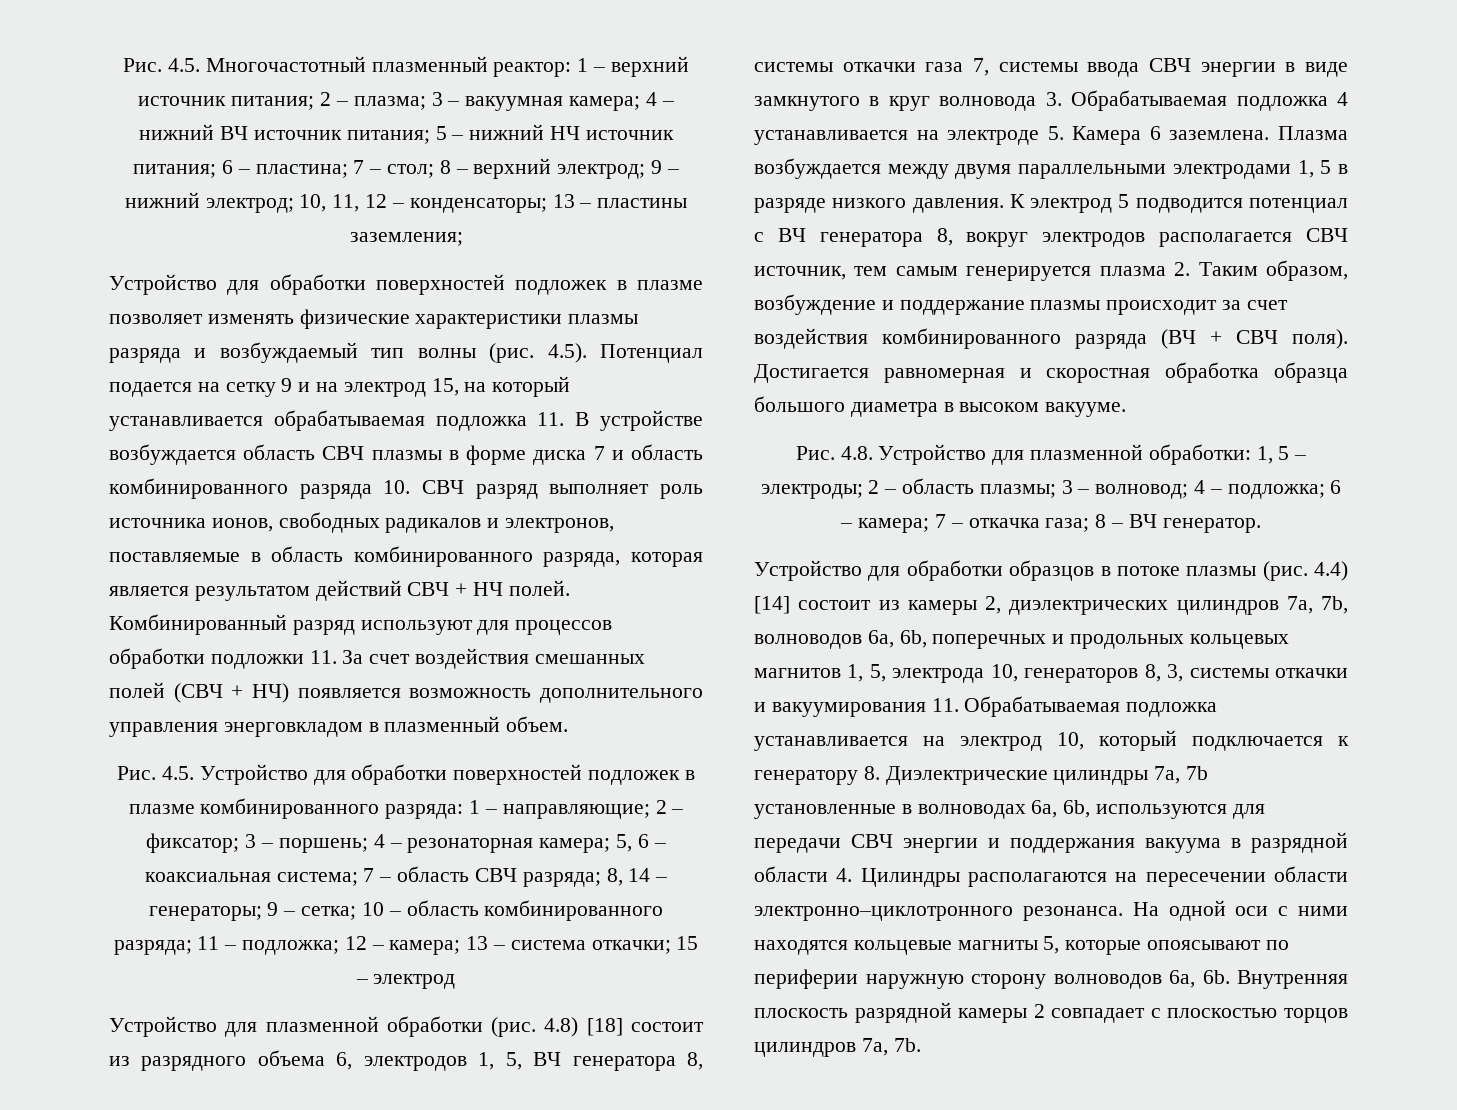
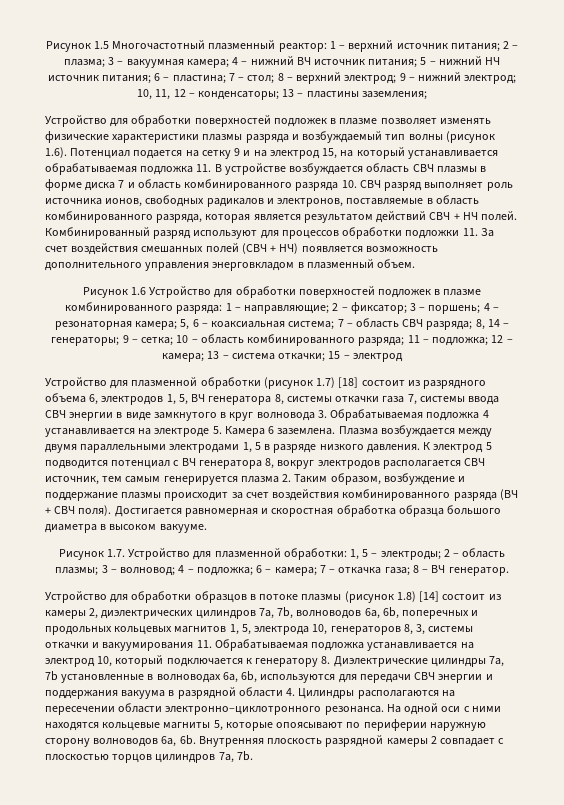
[123,58,200,72] Рис. 4.5. -> [45,41,109,52] Рисунок 1.5
[489,343,587,363] (рис. 4.5). -> [445,131,495,143] [45,147,67,158] (рисунок 1.6).
[117,766,194,780] Рис. 4.5. -> [82,287,146,298] Рисунок 1.6
[491,1017,579,1037] (рис. 4.8) -> [263,377,336,389] (рисунок 1.7)
[795,446,873,460] Рис. 4.8. -> [58,549,125,560] Рисунок 1.7.
[1262,561,1348,581] (рис. 4.4) -> [344,591,416,603] (рисунок 1.8)

